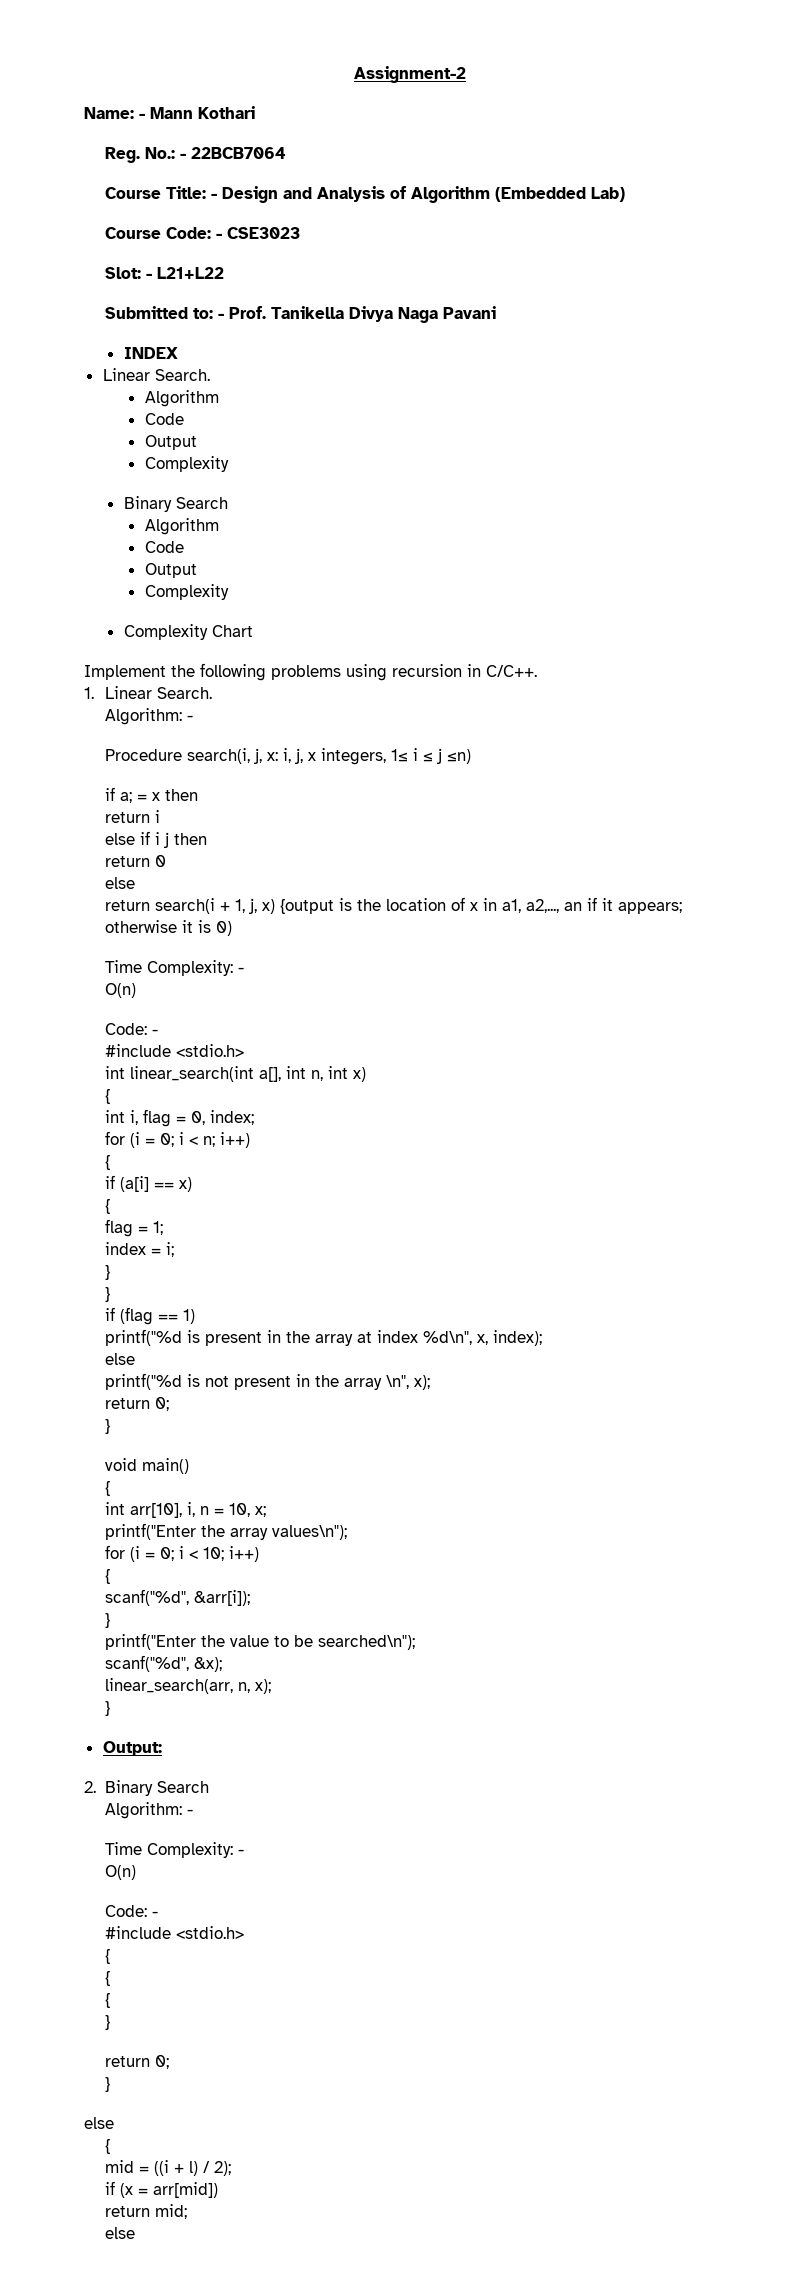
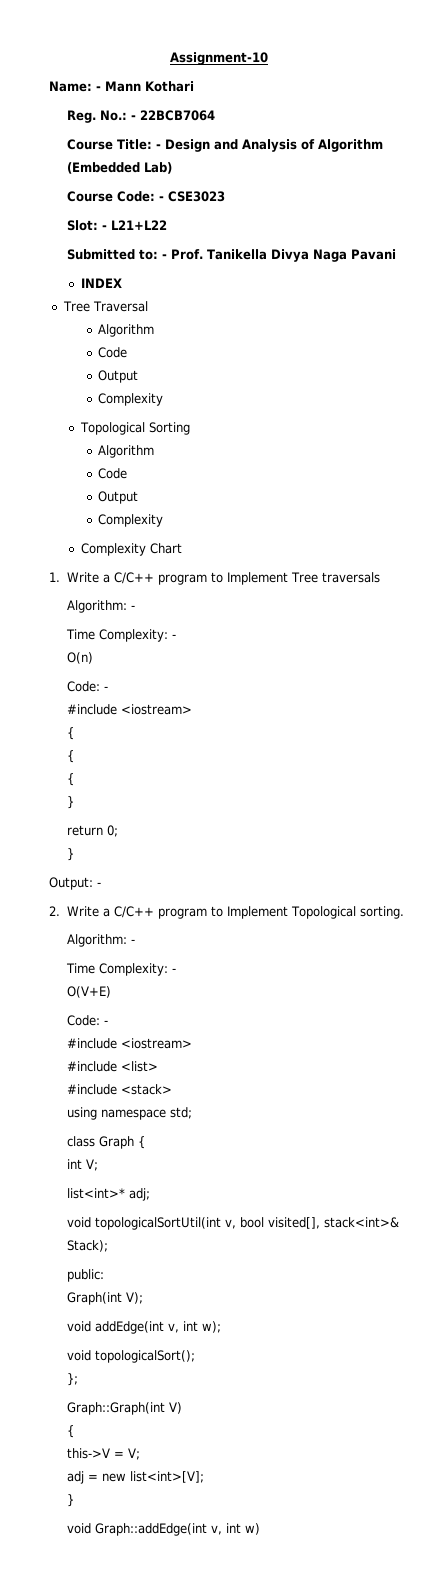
[354,66,466,83] Assignment-2 -> [170,52,268,65] Assignment-10
[102,368,210,381] [144,390,219,407] [144,413,184,425] [144,435,197,450] [144,456,229,472] [123,496,228,512] Linear Search. // Algorithm // Code // Output // Complexity // Binary Search -> [62,301,148,312] [98,324,155,337] [98,347,128,358] [98,370,139,383] [98,393,164,406] [80,422,191,435] Tree Traversal // Algorithm // Code // Output // Complexity // Topological Sorting
[83,663,537,681] [83,686,212,699] [104,708,193,725] [104,748,471,765] [104,787,198,803] [104,810,160,823] [104,831,207,848] [104,855,166,867] [104,877,135,889] [104,897,682,914] [104,920,232,936] [104,960,244,976] [104,983,136,998] [104,1023,158,1035] [104,1044,244,1057] [104,1066,366,1082] [104,1089,110,1104] [104,1109,254,1127] [104,1131,250,1148] [104,1155,110,1170] [104,1175,192,1192] [104,1199,110,1214] [104,1219,163,1237] [104,1242,174,1257] [104,1265,110,1280] [104,1287,110,1302] [104,1307,195,1325] [104,1329,542,1346] [104,1353,135,1365] [104,1373,430,1390] [104,1397,169,1411] [104,1419,110,1434] [104,1458,189,1474] [104,1481,110,1496] [104,1502,266,1518] [104,1523,347,1540] [104,1545,259,1562] [104,1569,110,1584] [104,1589,250,1606] [104,1613,110,1628] [104,1633,415,1650] [104,1655,222,1672] [104,1678,271,1694] [104,1701,110,1716] [102,1741,162,1756] [83,1780,209,1796] Implement the following problems using recursion in C/C++. // 1. Linear Search. // Algorithm: - // Procedure search(i, j, x: i, j, x integers, 1≤ i ≤ j ≤n) // if a; = x then // return i // else if i j then // return 0 // else // return search(i + 1, j, x) {output is the location of x in a1, a2,..., an if it appears; otherwise it is 0) // Time Complexity: - // O(n) // Code: - // #include <stdio.h> // int linear_search(int a[], int n, int x) // { // int i, flag = 0, index; // for (i = 0; i < n; i++) // { // if (a[i] == x) // { // flag = 1; // index = i; // } // } // if (flag == 1) // printf("%d is present in the array at index %d\n", x, index); // else // printf("%d is not present in the array \n", x); // return 0; // } // void main() // { // int arr[10], i, n = 10, x; // printf("Enter the array values\n"); // for (i = 0; i < 10; i++) // { // scanf("%d", &arr[i]); // } // printf("Enter the value to be searched\n"); // scanf("%d", &x); // linear_search(arr, n, x); // } // Output: // 2. Binary Search -> [49,572,380,585] 1. Write a C/C++ program to Implement Tree traversals
[175,1926,244,1939] <stdio.h> -> [120,704,192,715] <iostream>
[83,2117,114,2129] [104,2139,110,2154] [104,2160,231,2176] [104,2181,218,2198] [104,2204,187,2219] [104,2227,135,2239] else // { // mid = ((i + l) / 2); // if (x = arr[mid]) // return mid; // else -> [49,877,102,890] [49,906,404,919] [66,934,135,947] [65,963,176,976] [66,986,111,998] [66,1015,108,1026] [66,1038,192,1049] [66,1061,158,1072] [66,1084,172,1095] [66,1107,192,1120] [66,1136,145,1149] [66,1159,98,1171] [66,1188,150,1201] [66,1217,399,1230] [66,1240,108,1252] [66,1269,104,1282] [66,1292,143,1305] [66,1321,221,1334] [66,1350,195,1363] [66,1373,78,1386] [66,1402,182,1415] [66,1425,74,1438] [66,1448,140,1460] [66,1471,204,1484] [66,1494,74,1507] [66,1523,260,1536] Output: - // 2. Write a C/C++ program to Implement Topological sorting. // Algorithm: - // Time Complexity: - // O(V+E) // Code: - // #include <iostream> // #include <list> // #include <stack> // using namespace std; // class Graph { // int V; // list<int>* adj; // void topologicalSortUtil(int v, bool visited[], stack<int>& Stack); // public: // Graph(int V); // void addEdge(int v, int w); // void topologicalSort(); // }; // Graph::Graph(int V) // { // this->V = V; // adj = new list<int>[V]; // } // void Graph::addEdge(int v, int w)

